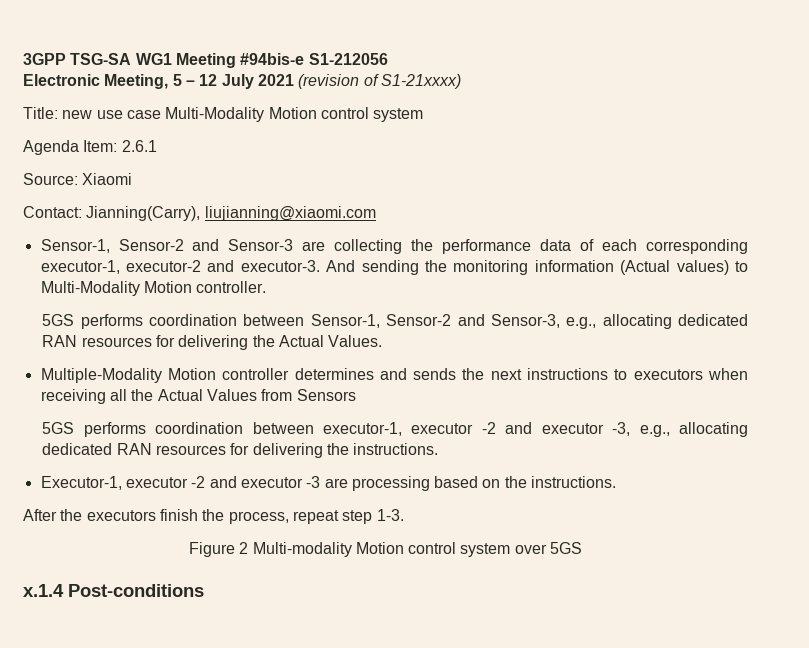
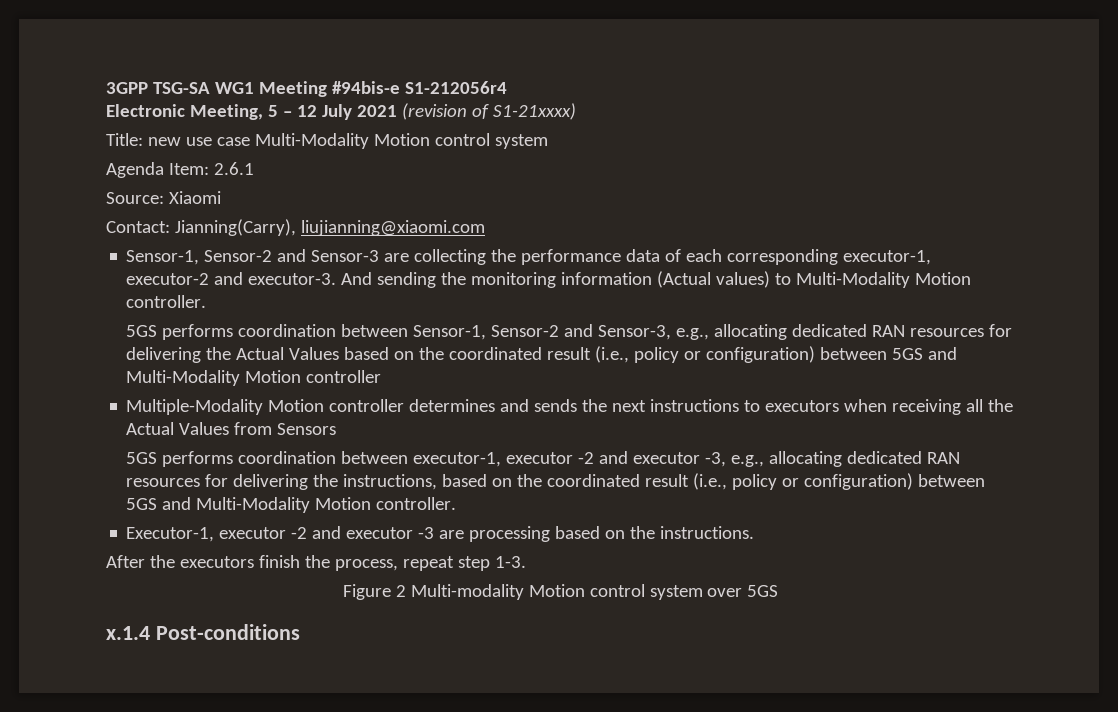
[308,53,388,65] S1-212056 -> [404,81,507,94] S1-212056r4
[328,335,383,347] Values. -> [289,346,958,363] [126,370,382,386] Values based on the coordinated result (i.e., policy or configuration) between 5GS and Multi-Modality Motion controller
[353,443,439,455] instructions. -> [343,473,986,490] [126,497,457,513] instructions, based on the coordinated result (i.e., policy or configuration) between 5GS and Multi-Modality Motion controller.

